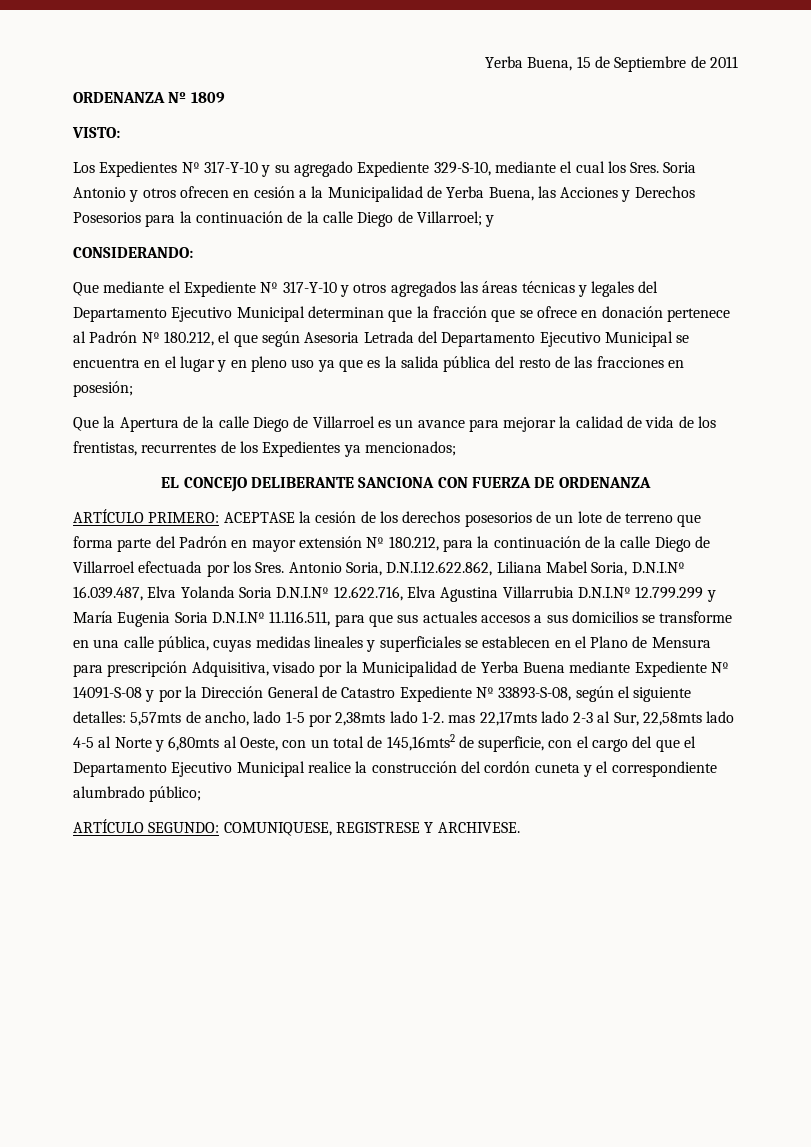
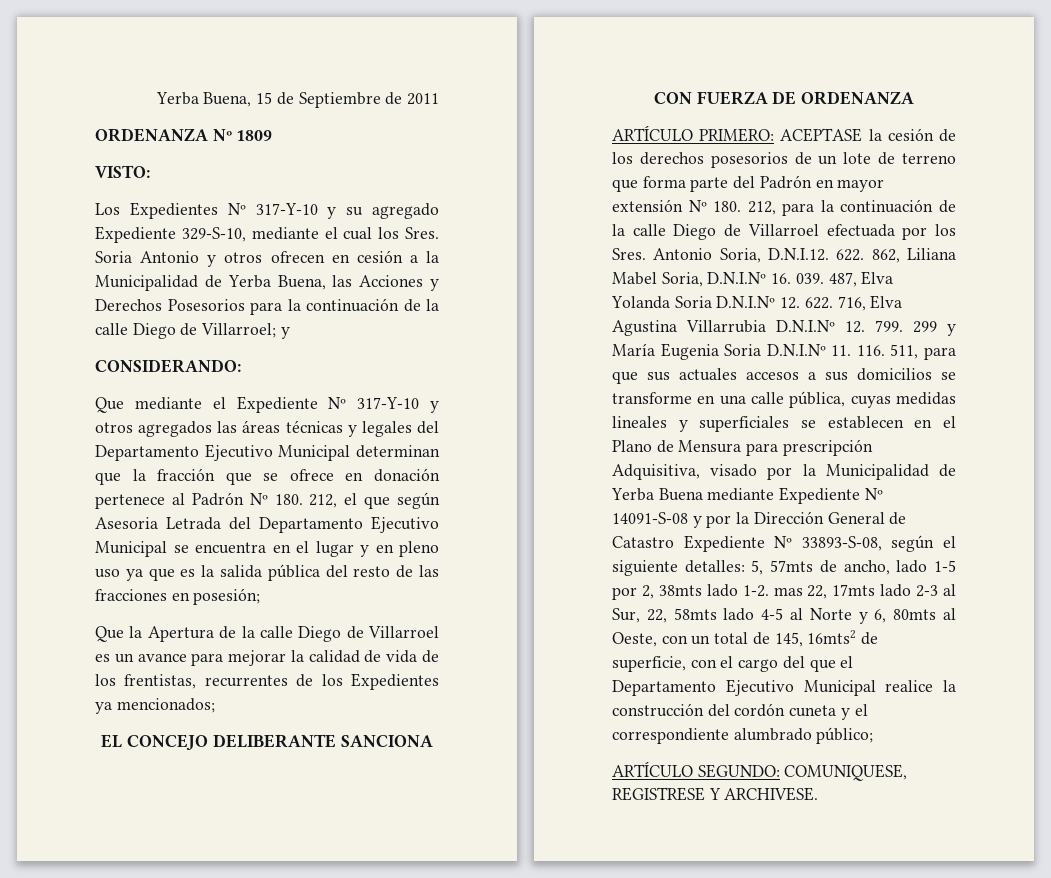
[163,331,214,346] 180.212, -> [274,494,338,508] 180. 212,
[388,536,439,551] 180.212, -> [713,201,776,215] 180. 212,
[386,561,493,576] D.N.I.12.622.862, -> [768,248,900,263] D.N.I.12. 622. 862,
[73,586,143,601] 16.039.487, -> [771,272,857,287] 16. 039. 487,
[333,586,403,601] 12.622.716, -> [780,296,866,311] 12. 622. 716,
[635,586,704,599] 12.799.299 -> [845,320,937,333] 12. 799. 299
[269,611,331,626] 11.116.511, -> [831,344,919,359] 11. 116. 511,
[130,712,182,726] 5,57mts -> [751,560,814,575] 5, 57mts
[335,712,386,726] 2,38mts -> [641,585,702,599] 2, 38mts
[479,711,537,726] 22,17mts -> [807,584,876,599] 22, 17mts
[643,712,703,726] 22,58mts -> [646,608,717,623] 22, 58mts
[168,736,220,751] 6,80mts -> [874,609,937,623] 6, 80mts
[386,734,455,751] 145,16mts2 -> [774,630,857,647] 145, 16mts2

